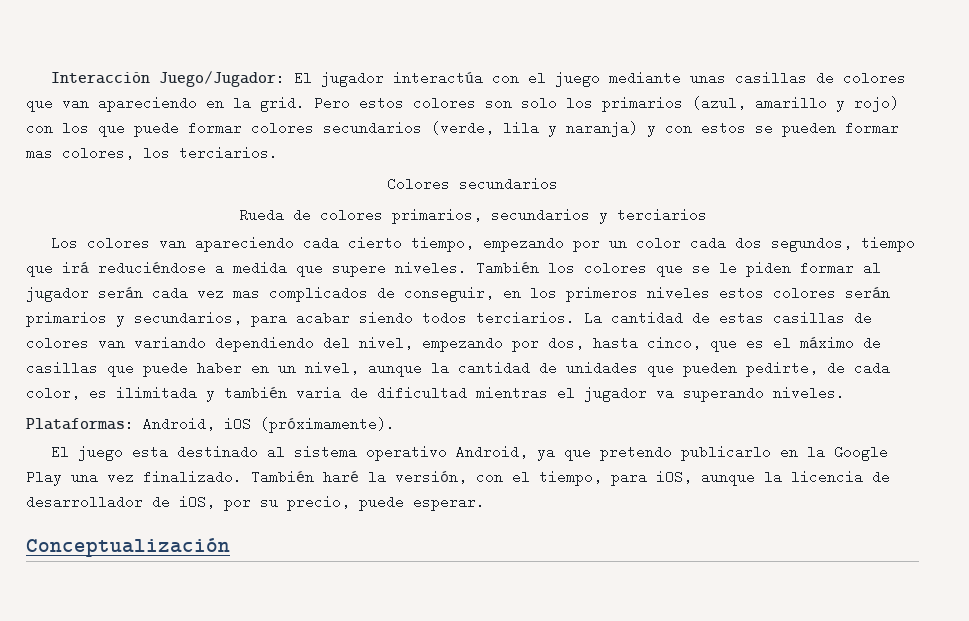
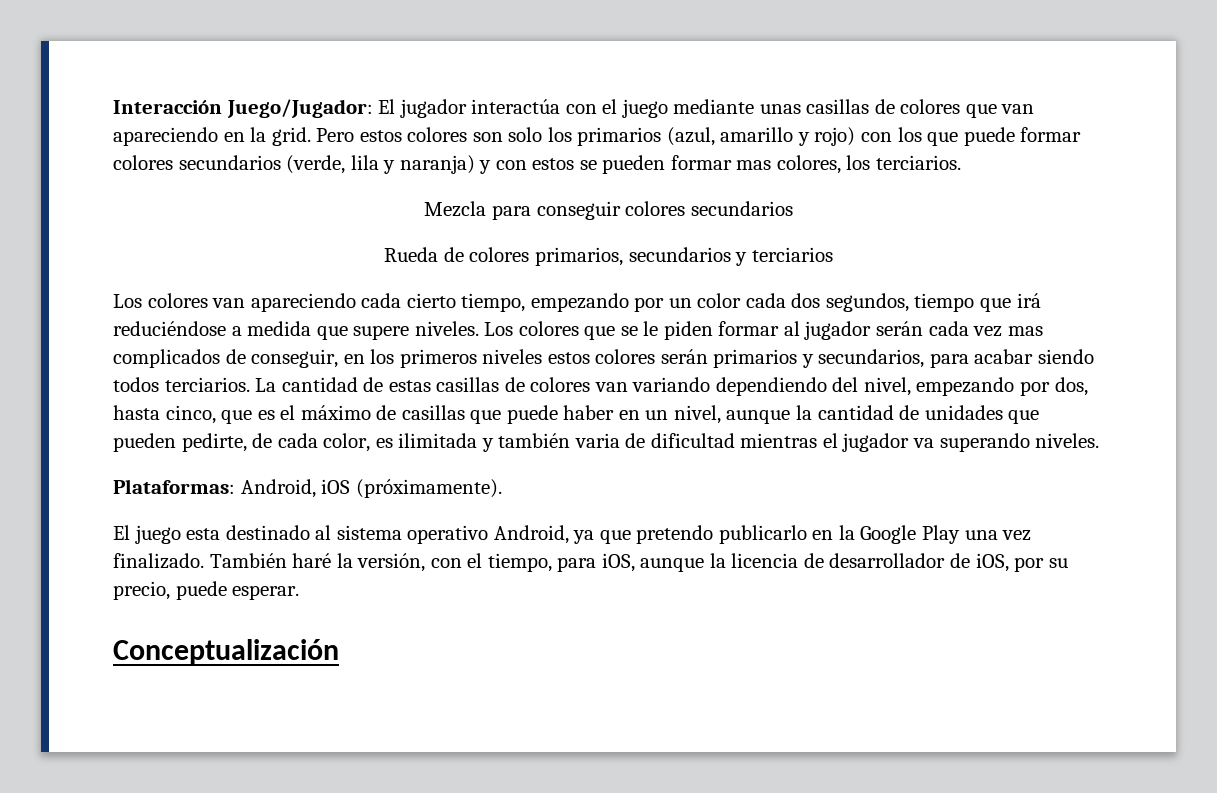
[387,177,450,191] Colores -> [424,201,686,220] Mezcla para conseguir colores
[476,261,575,275] También los -> [484,322,514,336] Los

